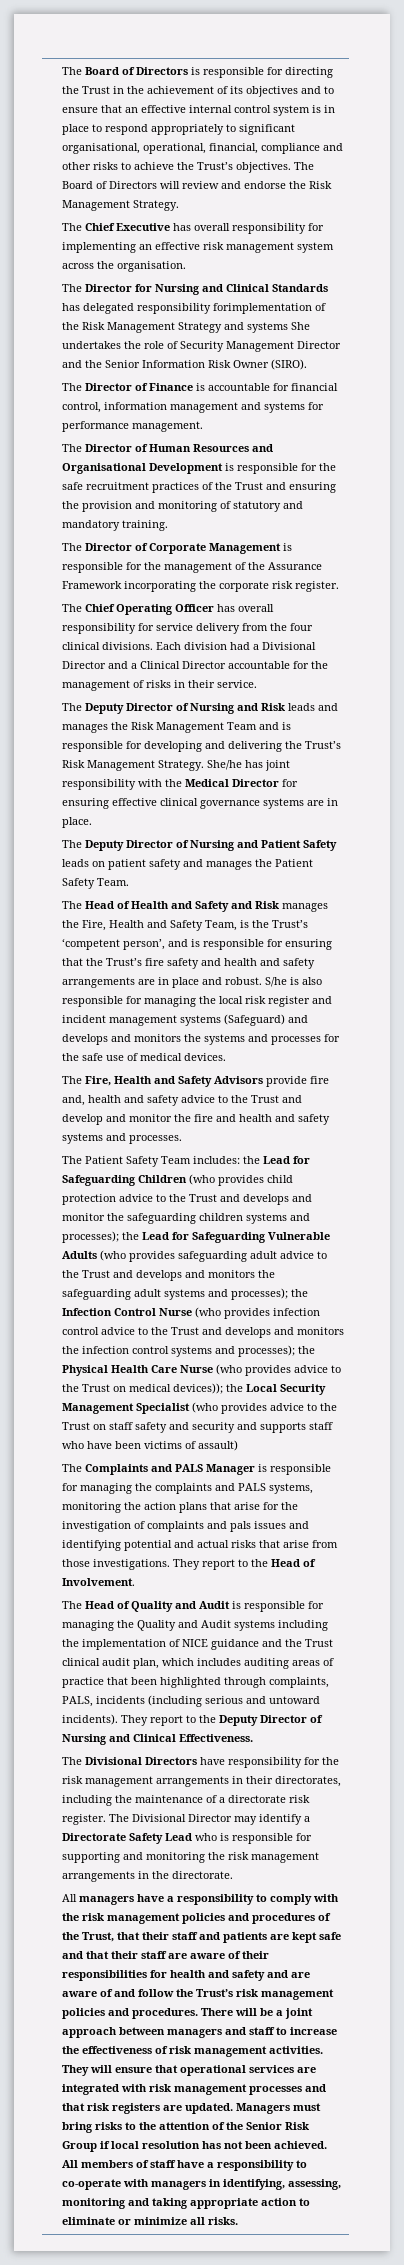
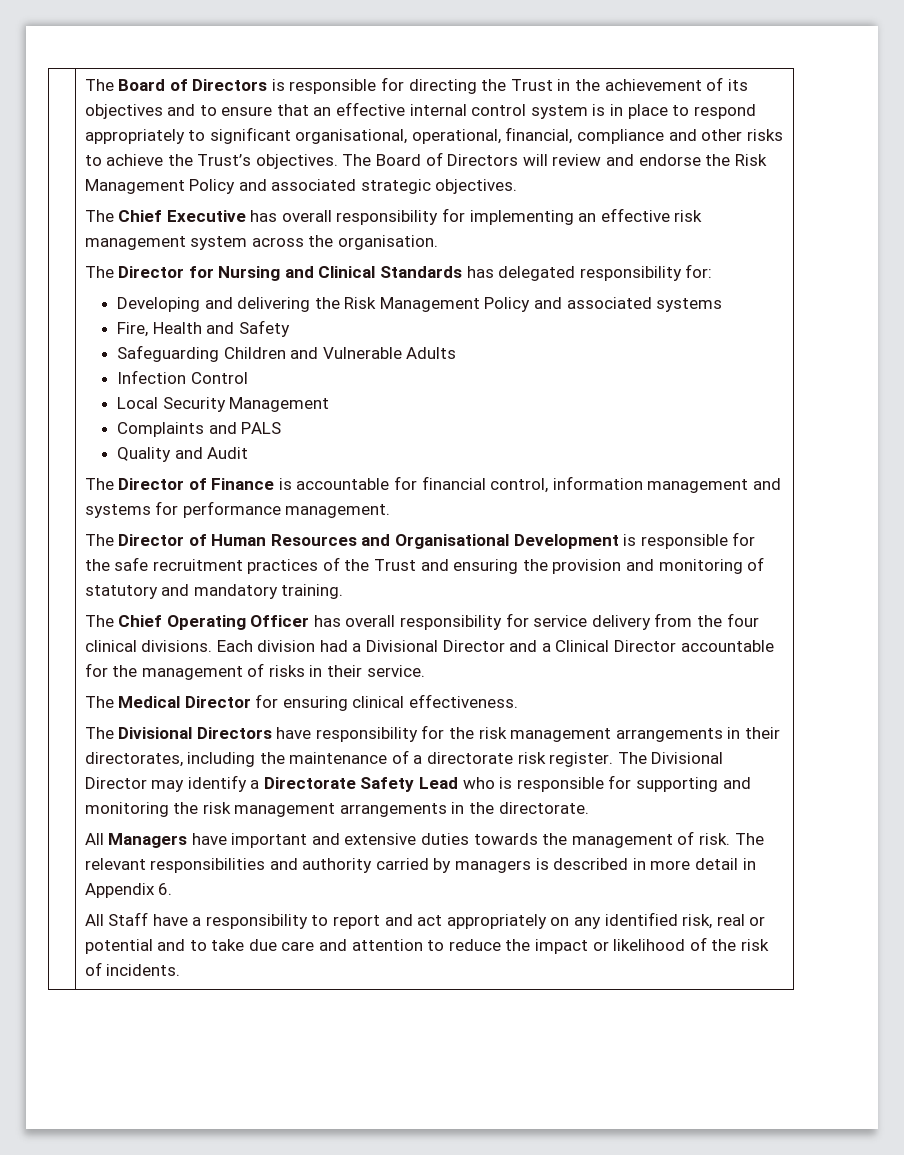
[132,200,179,211] Strategy. -> [189,179,518,194] Policy and associated strategic objectives.
[212,303,326,314] [61,322,310,333] [61,341,341,352] [61,359,307,370] forimplementation of the Risk Management Strategy and systems She undertakes the role of Security Management Director and the Senior Information Risk Owner (SIRO). -> [685,264,713,278] [116,297,723,312] [116,320,290,337] [116,345,457,362] [116,370,248,384] [116,397,330,412] [116,422,282,437] [116,447,249,462] for: // Developing and delivering the Risk Management Policy and associated systems // Fire, Health and Safety // Safeguarding Children and Vulnerable Adults // Infection Control // Local Security Management // Complaints and PALS // Quality and Audit
[61,543,292,554] [61,562,322,573] [61,581,339,592] // The Director of Corporate Management is responsible for the management of the Assurance Framework incorporating the corporate risk register. -> (344, 591) none
[84,703,338,714] [61,722,291,733] [61,741,341,752] [61,760,290,771] [61,779,298,790] [61,798,338,809] [61,817,92,828] [61,840,337,851] [61,859,313,870] [61,878,129,889] [61,901,328,912] [61,920,308,931] [61,938,332,950] [61,958,315,969] [61,977,322,988] [61,996,332,1007] [61,1014,308,1026] [61,1034,340,1045] [61,1053,226,1061] [61,1076,329,1087] [61,1095,302,1106] [61,1114,330,1125] [61,1133,182,1144] [61,1156,310,1167] [61,1174,293,1186] [61,1194,312,1205] [61,1213,310,1224] [61,1231,330,1243] [61,1250,327,1262] [61,1270,275,1281] [61,1288,308,1300] [61,1307,320,1319] [61,1327,344,1338] [61,1345,315,1357] [61,1364,341,1376] [61,1383,326,1395] [61,1402,337,1414] [61,1422,333,1433] [61,1440,238,1451] [61,1464,331,1475] [61,1483,313,1494] [61,1502,298,1513] [61,1521,309,1532] [61,1540,338,1551] [61,1559,316,1570] [61,1578,135,1586] [61,1601,324,1612] [61,1620,328,1631] [61,1639,333,1650] [61,1658,334,1669] [61,1677,329,1688] [61,1695,320,1707] [61,1714,323,1726] [61,1734,253,1745] Deputy Director of Nursing and Risk leads and manages the Risk Management Team and is responsible for developing and delivering the Trust’s Risk Management Strategy. She/he has joint responsibility with the Medical Director for ensuring effective clinical governance systems are in place. // The Deputy Director of Nursing and Patient Safety leads on patient safety and manages the Patient Safety Team. // The Head of Health and Safety and Risk manages the Fire, Health and Safety Team, is the Trust’s ‘competent person’, and is responsible for ensuring that the Trust’s fire safety and health and safety arrangements are in place and robust. S/he is also responsible for managing the local risk register and incident management systems (Safeguard) and develops and monitors the systems and processes for the safe use of medical devices. // The Fire, Health and Safety Advisors provide fire and, health and safety advice to the Trust and develop and monitor the fire and health and safety systems and processes. // The Patient Safety Team includes: the Lead for Safeguarding Children (who provides child protection advice to the Trust and develops and monitor the safeguarding children systems and processes); the Lead for Safeguarding Vulnerable Adults (who provides safeguarding adult advice to the Trust and develops and monitors the safeguarding adult systems and processes); the Infection Control Nurse (who provides infection control advice to the Trust and develops and monitors the infection control systems and processes); the Physical Health Care Nurse (who provides advice to the Trust on medical devices)); the Local Security Management Specialist (who provides advice to the Trust on staff safety and security and supports staff who have been victims of assault) // The Complaints and PALS Manager is responsible for managing the complaints and PALS systems, monitoring the action plans that arise for the investigation of complaints and pals issues and identifying potential and actual risks that arise from those investigations. They report to the Head of Involvement. // The Head of Quality and Audit is responsible for managing the Quality and Audit systems including the implementation of NICE guidance and the Trust clinical audit plan, which includes auditing areas of practice that been highlighted through complaints, PALS, incidents (including serious and untoward incidents). They report to the Deputy Director of Nursing and Clinical Effectiveness. -> [118,694,519,711] Medical Director for ensuring clinical effectiveness.
[78,1894,339,1905] [61,1913,331,1924] [61,1932,341,1943] [61,1951,269,1959] [61,1970,310,1981] [61,1989,334,2000] [61,2008,313,2019] [61,2027,337,2038] [61,2046,323,2057] [61,2065,316,2076] [61,2084,326,2095] [61,2103,321,2114] [61,2122,309,2133] [61,2141,327,2152] [61,2160,307,2171] [61,2179,341,2190] [61,2198,310,2209] [61,2217,238,2225] managers have a responsibility to comply with the risk management policies and procedures of the Trust, that their staff and patients are kept safe and that their staff are aware of their responsibilities for health and safety and are aware of and follow the Trust’s risk management policies and procedures. There will be a joint approach between managers and staff to increase the effectiveness of risk management activities. They will ensure that operational services are integrated with risk management processes and that risk registers are updated. Managers must bring risks to the attention of the Senior Risk Group if local resolution has not been achieved. All members of staff have a responsibility to co-operate with managers in identifying, assessing, monitoring and taking appropriate action to eliminate or minimize all risks. -> [108,831,764,848] [84,858,756,873] [84,883,173,898] [84,912,766,929] [84,937,769,954] [84,962,181,976] Managers have important and extensive duties towards the management of risk. The relevant responsibilities and authority carried by managers is described in more detail in Appendix 6. // All Staff have a responsibility to report and act appropriately on any identified risk, real or potential and to take due care and attention to reduce the impact or likelihood of the risk of incidents.

